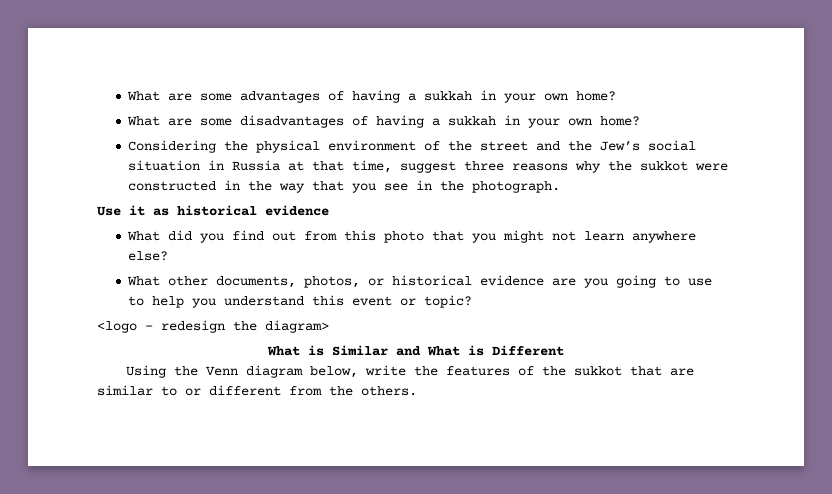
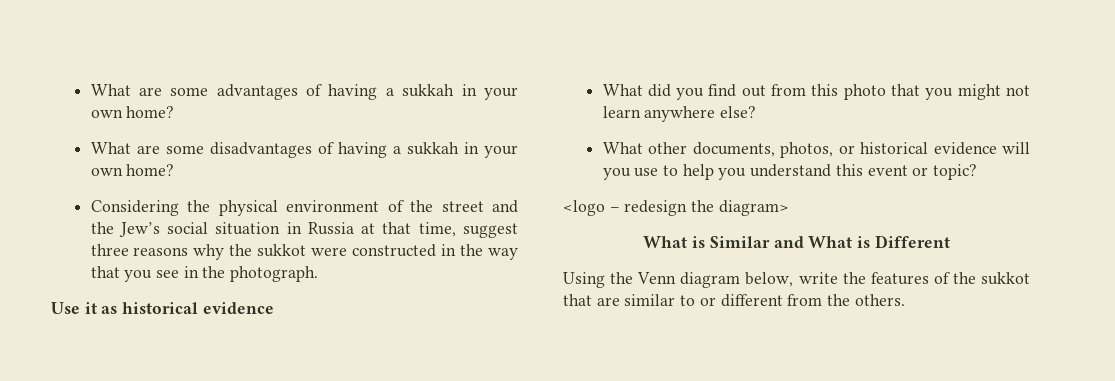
[552,275,681,288] are you going to -> [1002,142,1030,154] [602,168,631,180] will you

